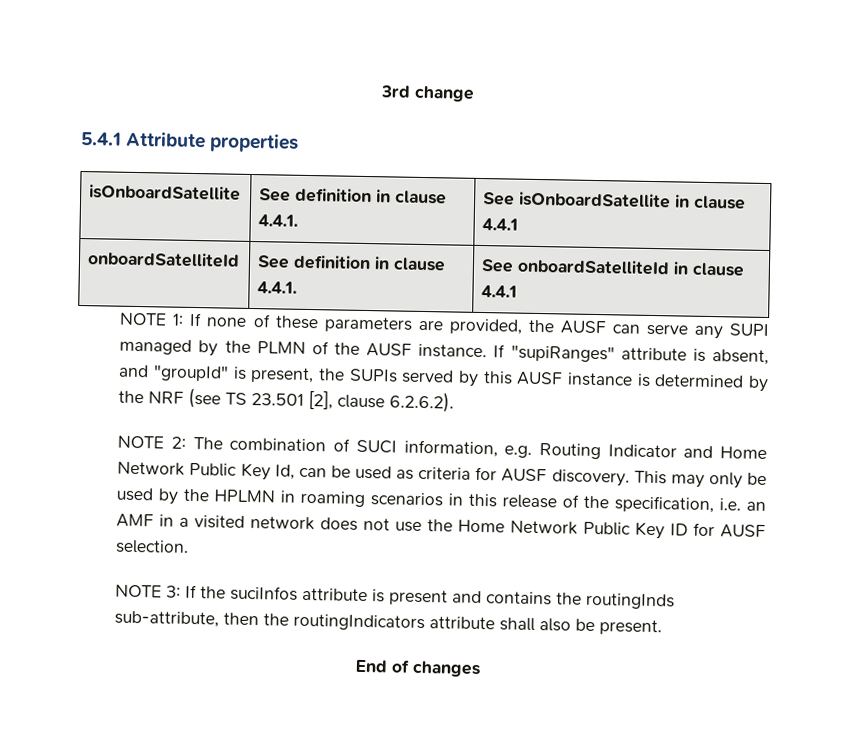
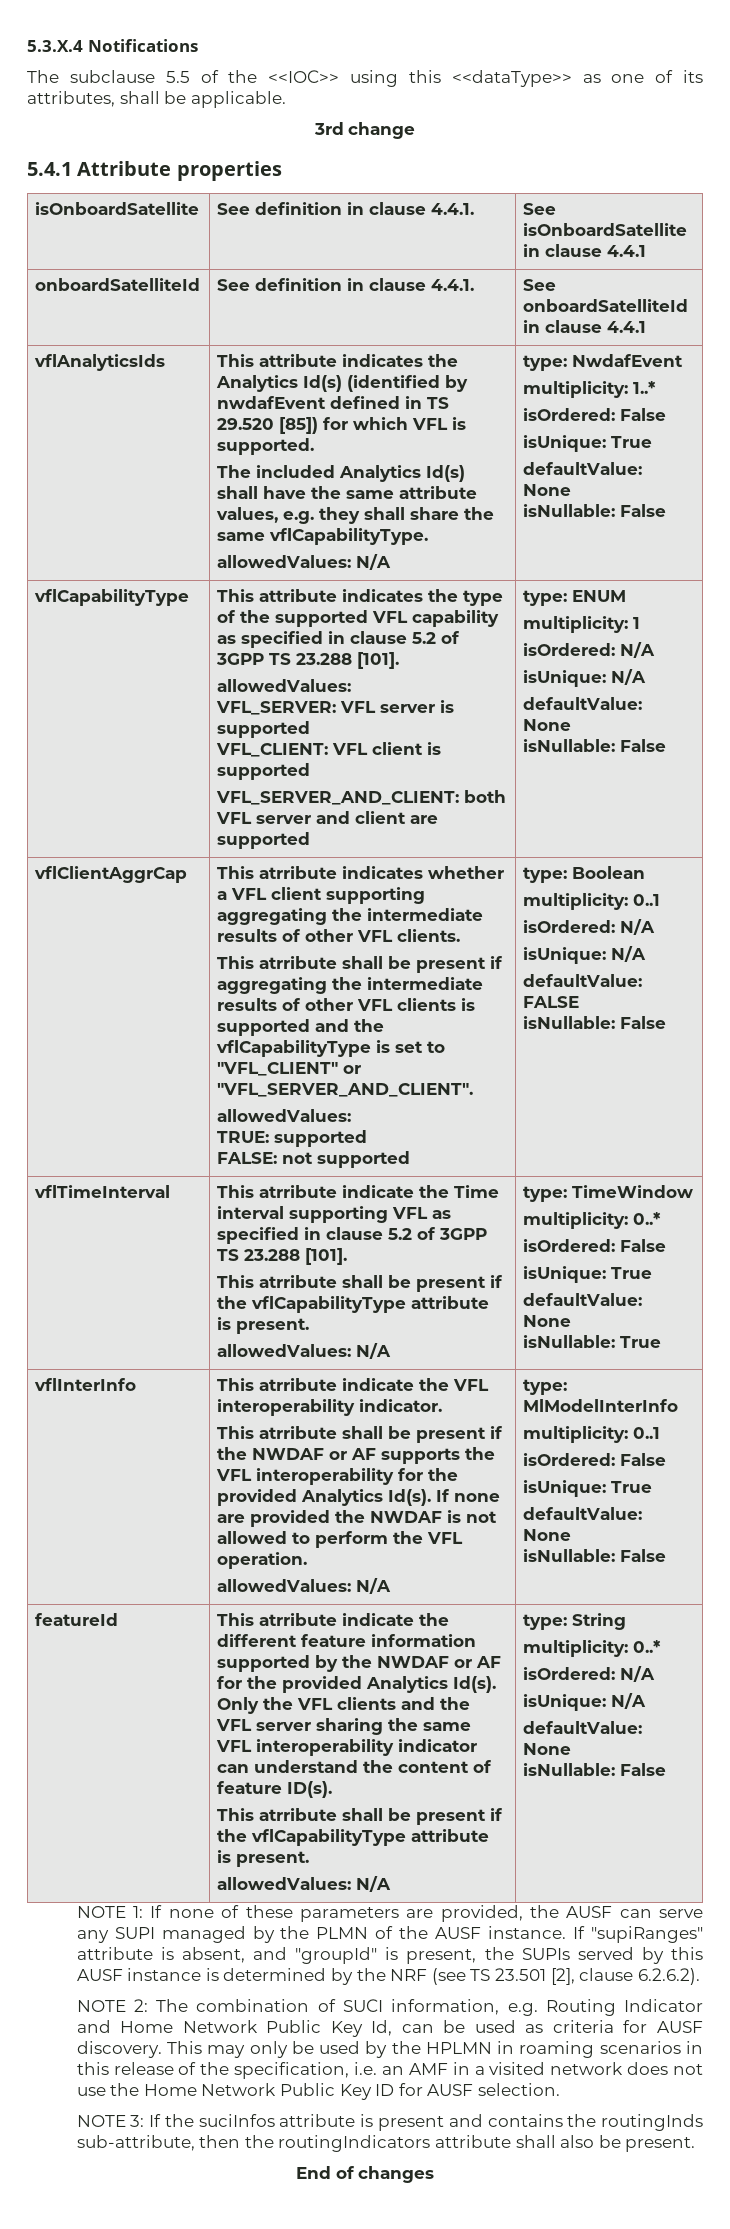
(379, 91) none -> [27,39,198,52] [27,70,703,87] [27,91,286,108] 5.3.X.4 Notifications // The subclause 5.5 of the <<IOC>> using this <<dataType>> as one of its attributes, shall be applicable. //
(518, 291) none -> [34,354,166,371] [217,354,459,367] [216,375,469,392] [217,396,450,409] [217,417,467,434] [217,438,315,455] [217,465,466,482] [217,486,478,499] [216,507,495,524] [217,528,429,545] [217,554,392,570] [523,354,684,371] [523,381,657,398] [523,408,667,421] [523,435,653,452] [523,462,643,475] [523,484,572,496] [523,504,667,517] [34,589,190,606] [217,589,504,606] [217,610,500,627] [217,631,461,648] [216,652,400,669] [217,679,352,692] [216,700,455,715] [217,721,311,738] [216,742,442,757] [217,763,311,780] [216,790,507,805] [216,811,439,824] [217,832,311,849] [523,590,627,606] [523,616,641,633] [523,642,656,658] [523,669,647,687] [523,697,643,710] [523,719,572,731] [523,739,667,752] [34,866,188,883] [217,866,505,879] [217,887,426,904] [217,908,484,925] [217,929,461,942] [217,956,504,973] [217,977,484,994] [217,998,476,1011] [217,1019,385,1036] [216,1040,446,1057] [217,1062,362,1076] [217,1083,474,1097] [217,1109,352,1122] [217,1130,368,1147] [217,1151,411,1168] [523,866,646,883] [523,893,661,910] [523,919,656,935] [523,946,647,964] [523,974,643,987] [523,996,580,1008] [523,1016,667,1029] [34,1185,171,1198] [217,1185,500,1198] [217,1206,452,1223] [217,1227,488,1244] [217,1248,348,1265] [217,1275,504,1292] [217,1296,490,1313] [217,1317,310,1334] [217,1343,392,1359] [523,1185,694,1202] [523,1212,662,1229] [523,1239,667,1252] [523,1266,653,1283] [523,1293,643,1306] [523,1315,572,1327] [523,1335,662,1348] [34,1378,137,1391] [217,1378,490,1391] [217,1399,443,1416] [217,1426,504,1443] [217,1447,496,1464] [216,1468,459,1485] [217,1489,501,1506] [217,1510,498,1527] [217,1531,464,1548] [217,1552,308,1569] [217,1578,392,1594] [523,1379,568,1395] [523,1399,679,1412] [523,1426,661,1443] [523,1453,667,1466] [523,1480,653,1497] [523,1507,643,1520] [523,1529,572,1541] [523,1549,667,1562] [35,1613,119,1626] [217,1613,450,1626] [217,1634,477,1647] [217,1655,502,1672] [217,1676,497,1693] [217,1697,471,1714] [216,1718,472,1735] [216,1739,478,1756] [217,1760,493,1773] [217,1781,333,1798] [217,1808,504,1825] [217,1829,490,1846] [217,1850,310,1867] [217,1876,392,1892] [523,1613,627,1630] [523,1640,662,1657] [523,1666,656,1682] [523,1693,647,1711] [523,1721,643,1734] [523,1743,572,1755] [523,1763,667,1776] // vflAnalyticsIds | This attribute indicates the Analytics Id(s) (identified by nwdafEvent defined in TS 29.520 [85]) for which VFL is supported. // The included Analytics Id(s) shall have the same attribute values, e.g. they shall share the same vflCapabilityType. // allowedValues: N/A | type: NwdafEvent // multiplicity: 1..* // isOrdered: False // isUnique: True // defaultValue: None // isNullable: False // vflCapabilityType | This attribute indicates the type of the supported VFL capability as specified in clause 5.2 of 3GPP TS 23.288 [101]. // allowedValues: // VFL_SERVER: VFL server is supported // VFL_CLIENT: VFL client is supported // VFL_SERVER_AND_CLIENT: both VFL server and client are supported | type: ENUM // multiplicity: 1 // isOrdered: N/A // isUnique: N/A // defaultValue: None // isNullable: False // vflClientAggrCap | This atrribute indicates whether a VFL client supporting aggregating the intermediate results of other VFL clients. // This atrribute shall be present if aggregating the intermediate results of other VFL clients is supported and the vflCapabilityType is set to "VFL_CLIENT" or "VFL_SERVER_AND_CLIENT". // allowedValues: // TRUE: supported // FALSE: not supported | type: Boolean // multiplicity: 0..1 // isOrdered: N/A // isUnique: N/A // defaultValue: FALSE // isNullable: False // vflTimeInterval | This atrribute indicate the Time interval supporting VFL as specified in clause 5.2 of 3GPP TS 23.288 [101]. // This atrribute shall be present if the vflCapabilityType attribute is present. // allowedValues: N/A | type: TimeWindow // multiplicity: 0..* // isOrdered: False // isUnique: True // defaultValue: None // isNullable: True // vflInterInfo | This atrribute indicate the VFL interoperability indicator. // This atrribute shall be present if the NWDAF or AF supports the VFL interoperability for the provided Analytics Id(s). If none are provided the NWDAF is not allowed to perform the VFL operation. // allowedValues: N/A | type: MlModelInterInfo // multiplicity: 0..1 // isOrdered: False // isUnique: True // defaultValue: None // isNullable: False // featureId | This atrribute indicate the different feature information supported by the NWDAF or AF for the provided Analytics Id(s). Only the VFL clients and the VFL server sharing the same VFL interoperability indicator can understand the content of feature ID(s). // This atrribute shall be present if the vflCapabilityType attribute is present. // allowedValues: N/A | type: String // multiplicity: 0..* // isOrdered: N/A // isUnique: N/A // defaultValue: None // isNullable: False

